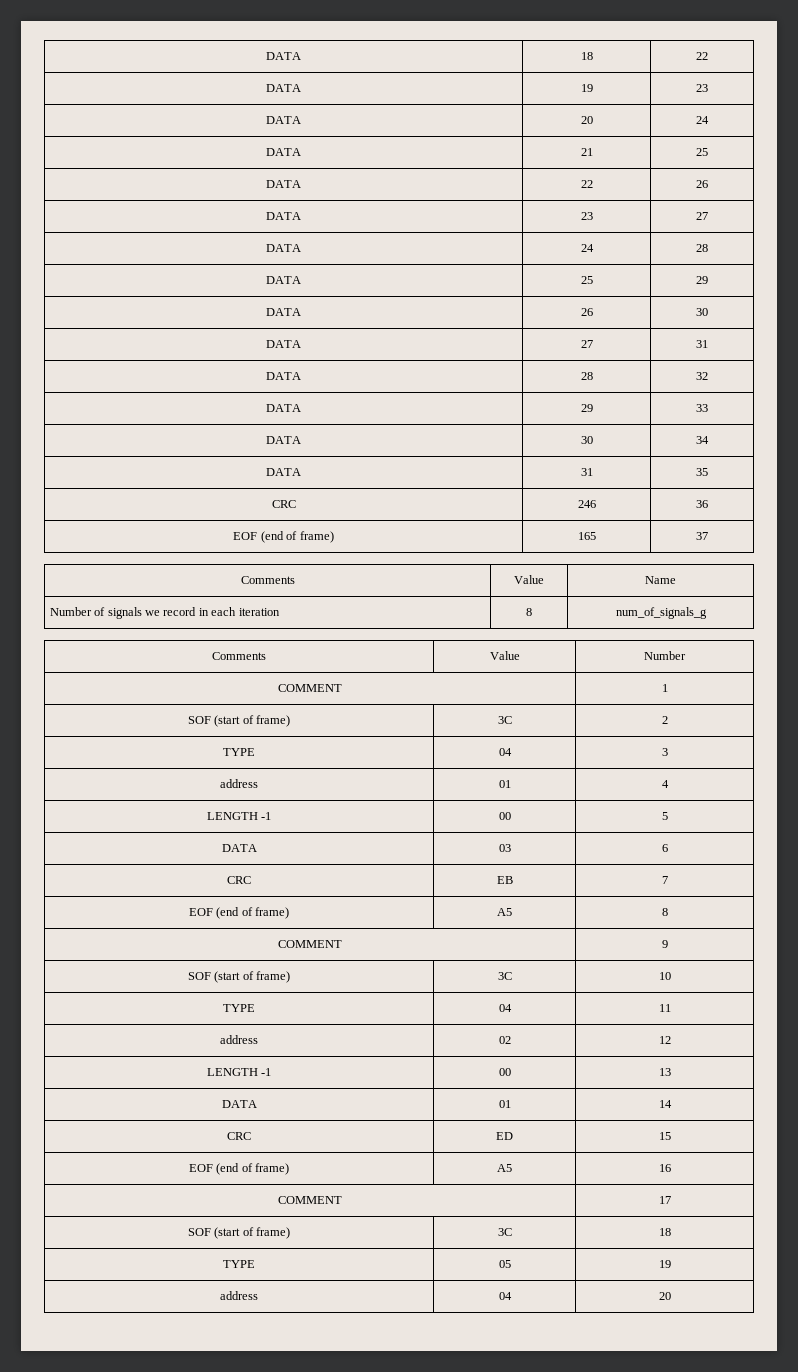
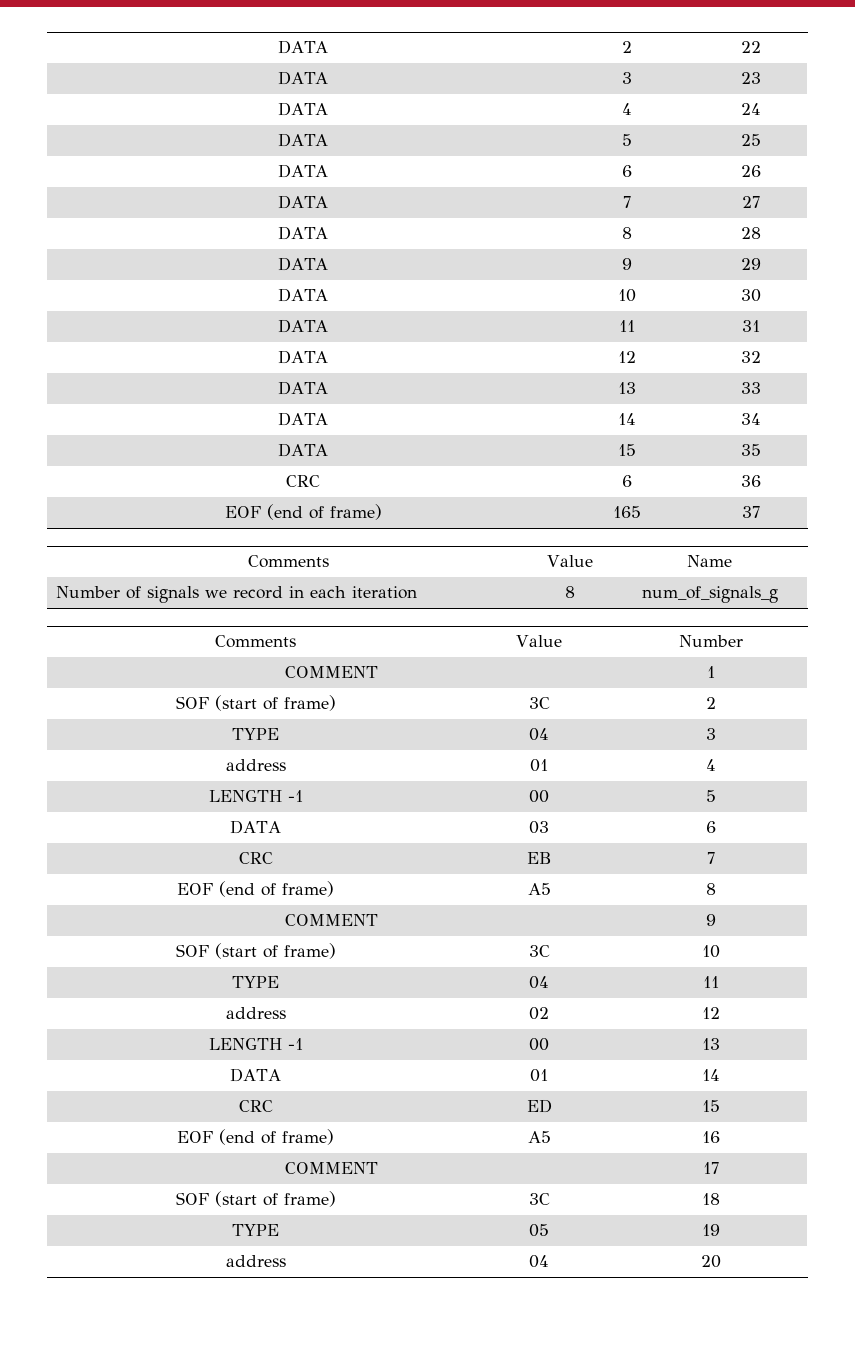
[266,52,301,60] [580,52,593,60] DATA | 18 -> [277,40,329,54] [621,41,632,53] DATA | 2
[580,84,593,92] 19 -> [621,72,632,84] 3
[580,116,593,124] 20 -> [621,103,632,115] 4
[580,148,593,156] 21 -> [621,134,632,146] 5
[580,180,593,188] 22 -> [621,165,632,177] 6
[580,212,593,220] 23 -> [622,196,631,208] 7
[580,244,594,252] 24 -> [621,227,632,239] 8
[580,276,593,284] 25 -> [621,258,632,270] 9
[580,308,593,316] 26 -> [617,289,636,302] 10
[580,340,593,348] 27 -> [618,320,635,332] 11
[580,372,593,380] 28 -> [617,351,636,363] 12
[580,404,593,412] 29 -> [617,382,636,394] 13
[580,436,593,444] 30 -> [617,413,636,425] 14
[580,468,593,476] 31 -> [617,444,636,456] 15
[577,500,596,508] 246 -> [621,475,632,487] 6

